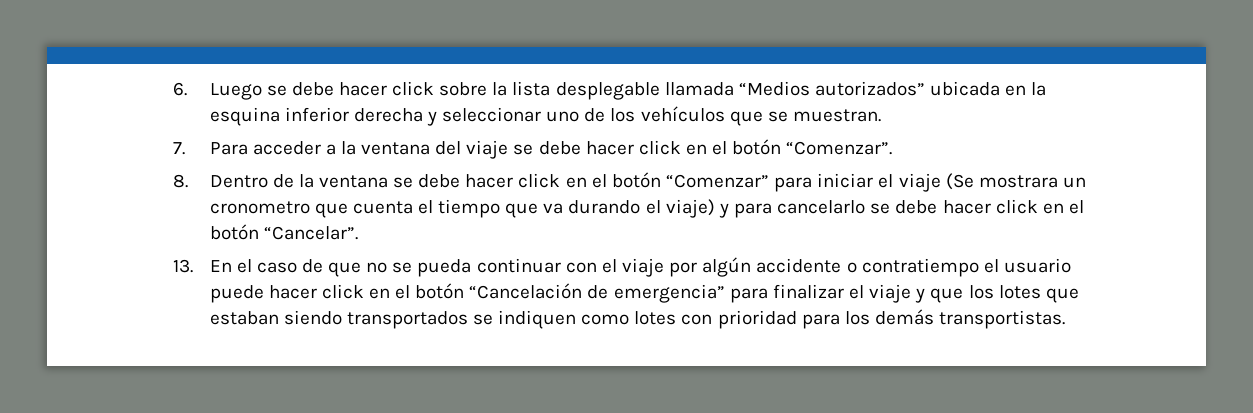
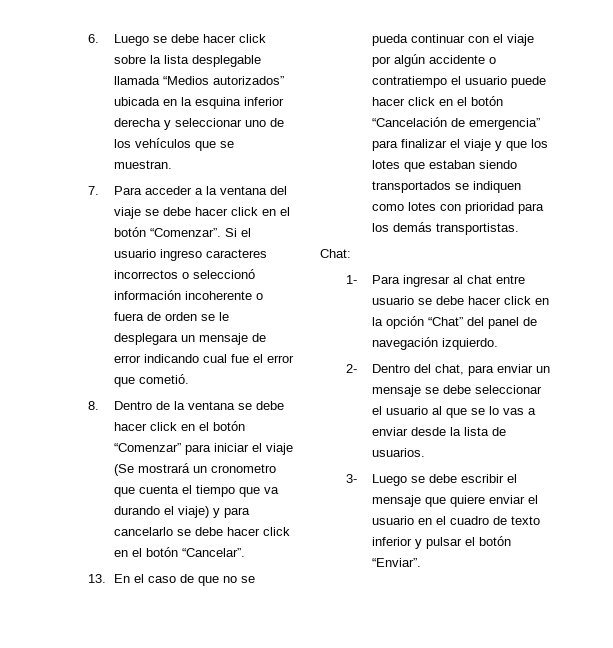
(893, 148) none -> [224,228,251,237] [113,249,267,261] [113,269,255,279] [113,290,263,300] [113,312,229,321] [113,333,266,345] [113,354,294,363] [113,374,189,387] Si el usuario ingreso caracteres incorrectos o seleccionó información incoherente o fuera de orden se le desplegara un mensaje de error indicando cual fue el error que cometió.
[978,175,1058,188] mostrara -> [137,463,190,473] mostrará
(1066, 319) none -> [320,249,351,258] [345,275,525,287] [371,296,549,305] [371,316,537,329] [371,337,498,350] [345,364,550,376] [371,385,542,397] [371,406,536,418] [371,427,506,436] [371,448,425,457] [345,474,517,486] [371,495,538,507] [371,516,540,525] [371,536,511,549] [371,558,421,567] // Chat: // 1- Para ingresar al chat entre usuario se debe hacer click en la opción “Chat” del panel de navegación izquierdo. // 2- Dentro del chat, para enviar un mensaje se debe seleccionar el usuario al que se lo vas a enviar desde la lista de usuarios. // 3- Luego se debe escribir el mensaje que quiere enviar el usuario en el cuadro de texto inferior y pulsar el botón “Enviar”.

